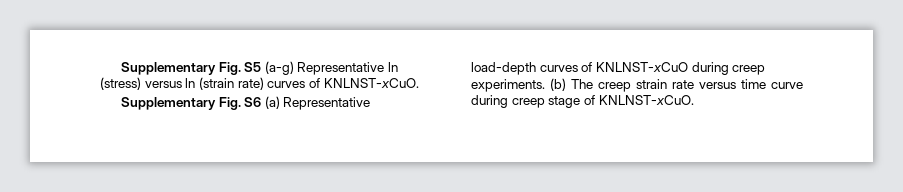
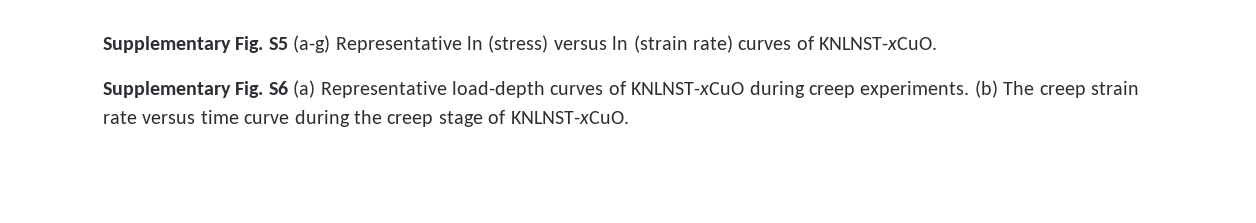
(508, 101) none -> [354,110,382,124] the

